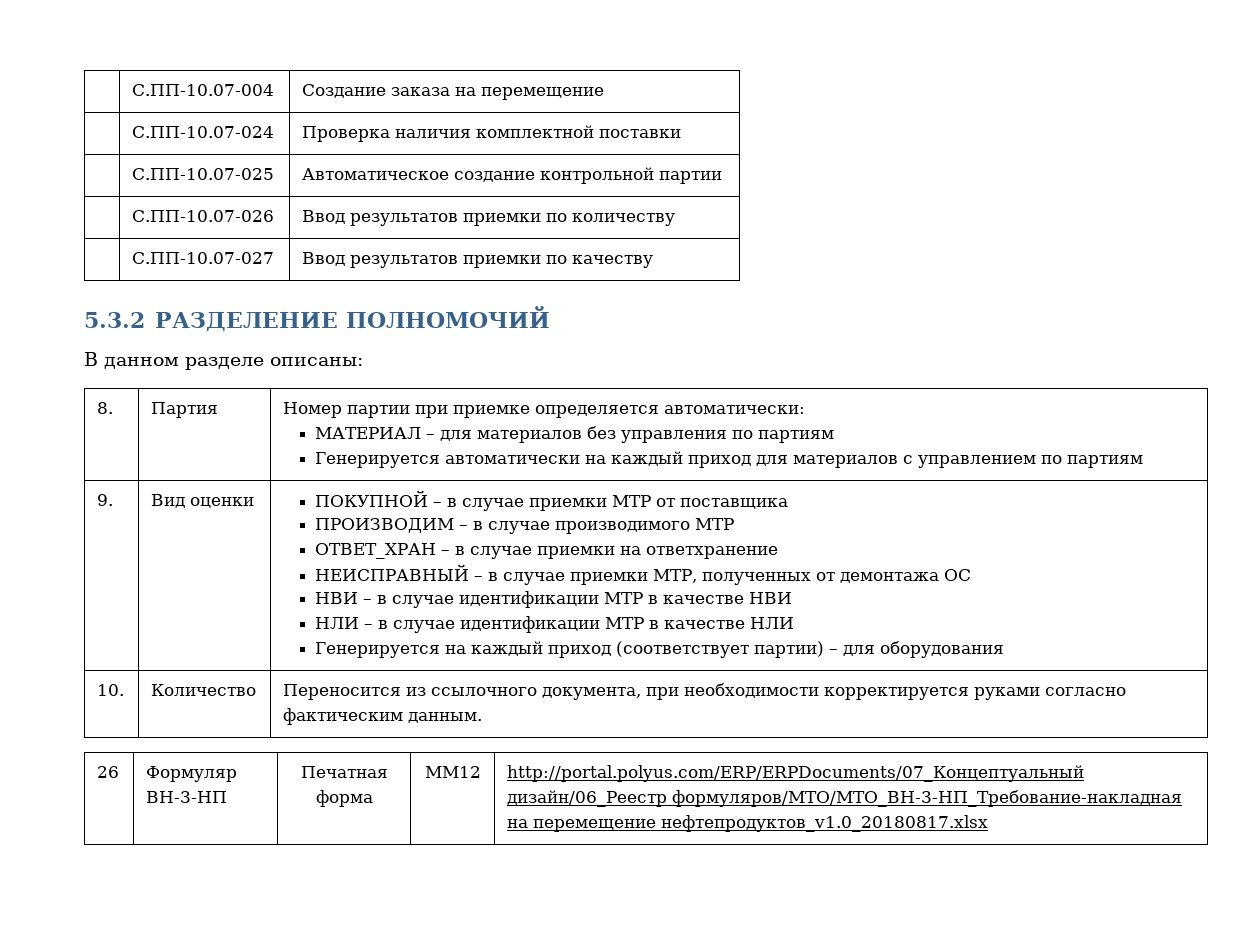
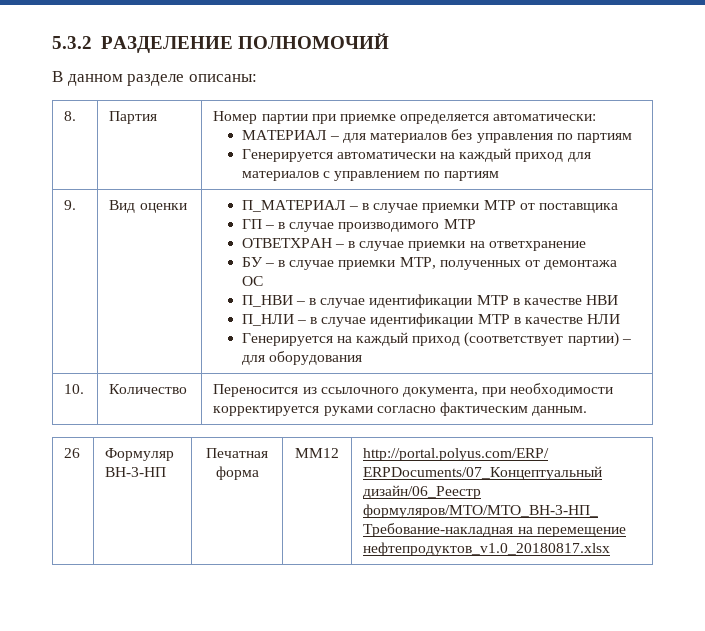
[132,84,275,96] [302,84,605,100] [132,126,275,138] [302,125,682,142] [132,168,275,180] [302,167,723,184] [132,210,275,222] [302,210,676,226] [132,252,275,264] [302,252,654,268] | C.ПП-10.07-004 | Создание заказа на перемещение // | C.ПП-10.07-024 | Проверка наличия комплектной поставки // | C.ПП-10.07-025 | Автоматическое создание контрольной партии // | C.ПП-10.07-026 | Ввод результатов приемки по количеству // | C.ПП-10.07-027 | Ввод результатов приемки по качеству // -> (52, 42) none
[314,490,428,507] ПОКУПНОЙ -> [241,200,346,212] П_МАТЕРИАЛ
[314,518,454,533] ПРОИЗВОДИМ -> [241,219,262,229] ГП
[314,543,436,559] ОТВЕТ_ХРАН -> [241,238,332,248] ОТВЕТХРАН
[314,564,469,581] НЕИСПРАВНЫЙ -> [241,257,262,267] БУ
[314,592,358,604] НВИ -> [241,295,293,307] П_НВИ
[314,617,359,629] НЛИ -> [241,314,294,326] П_НЛИ

